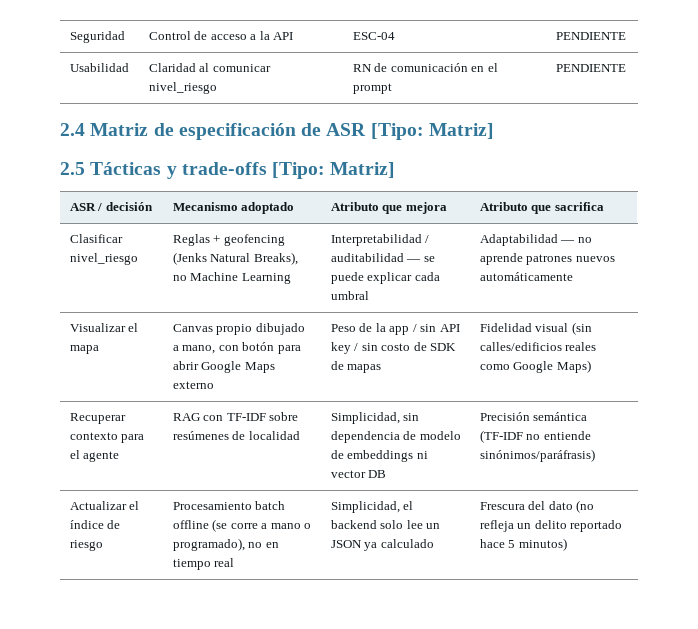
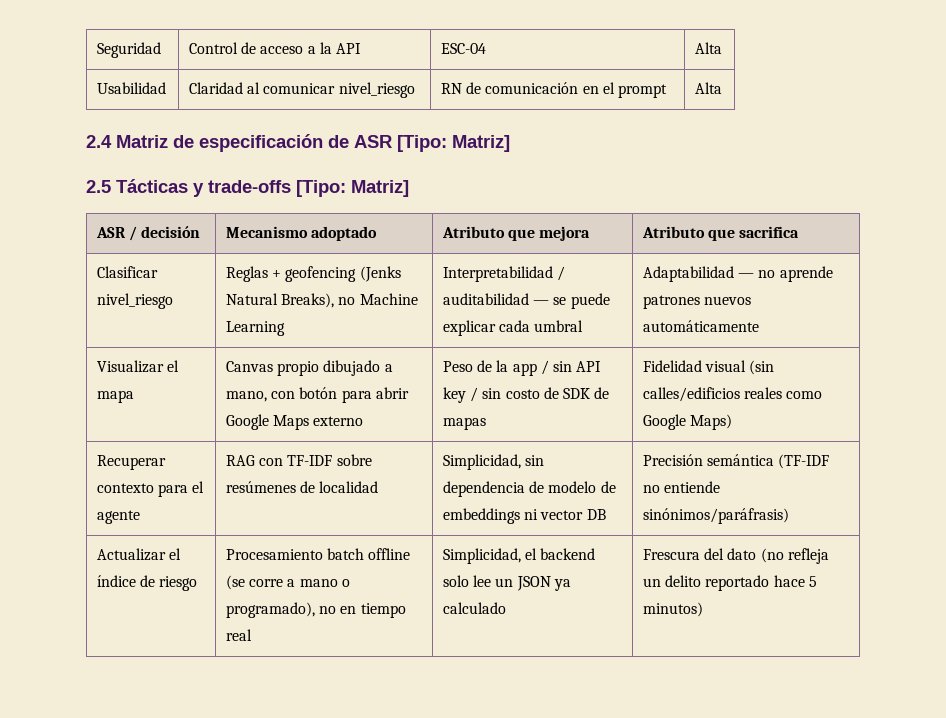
[555,32,626,40] PENDIENTE -> [695,42,723,54] Alta
[555,64,626,72] PENDIENTE -> [695,82,723,94] Alta

